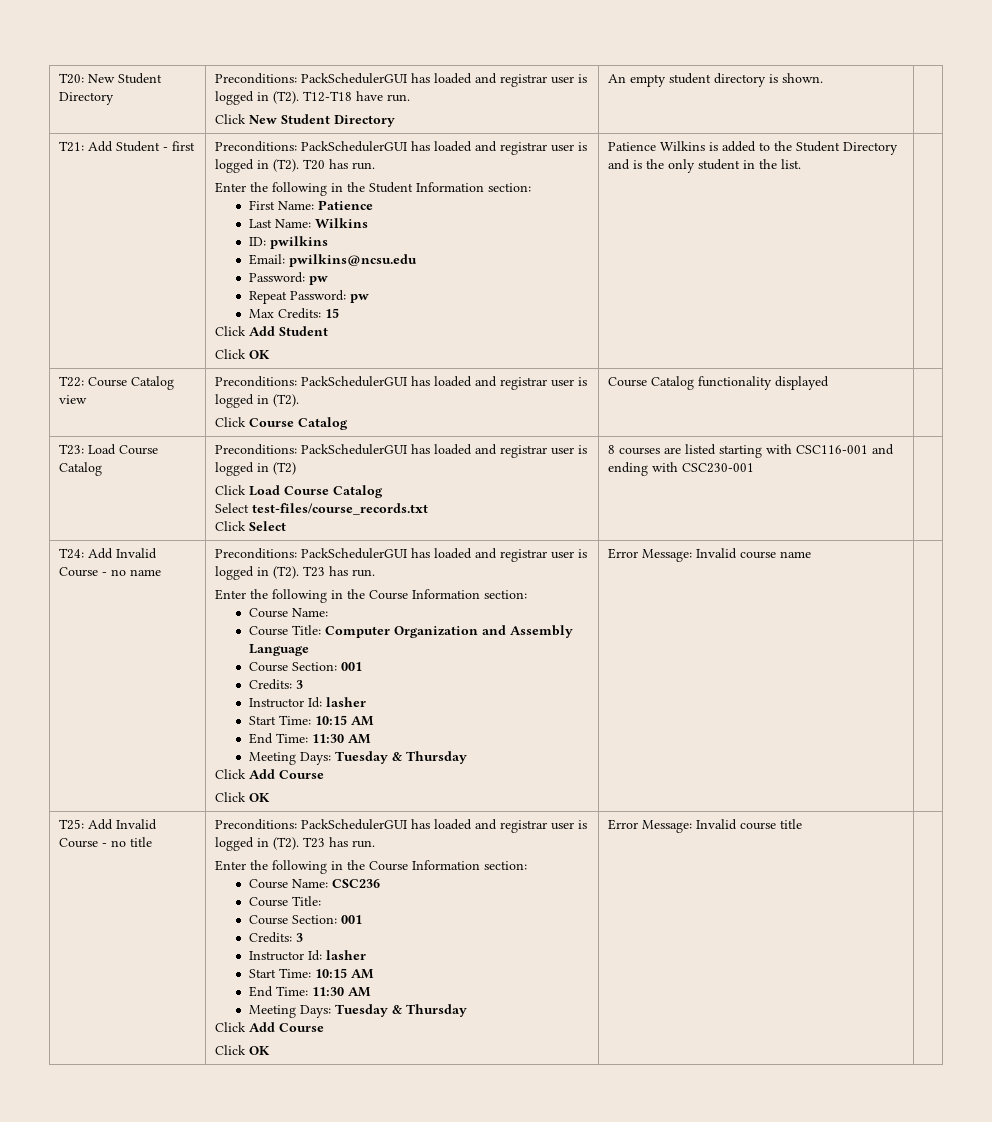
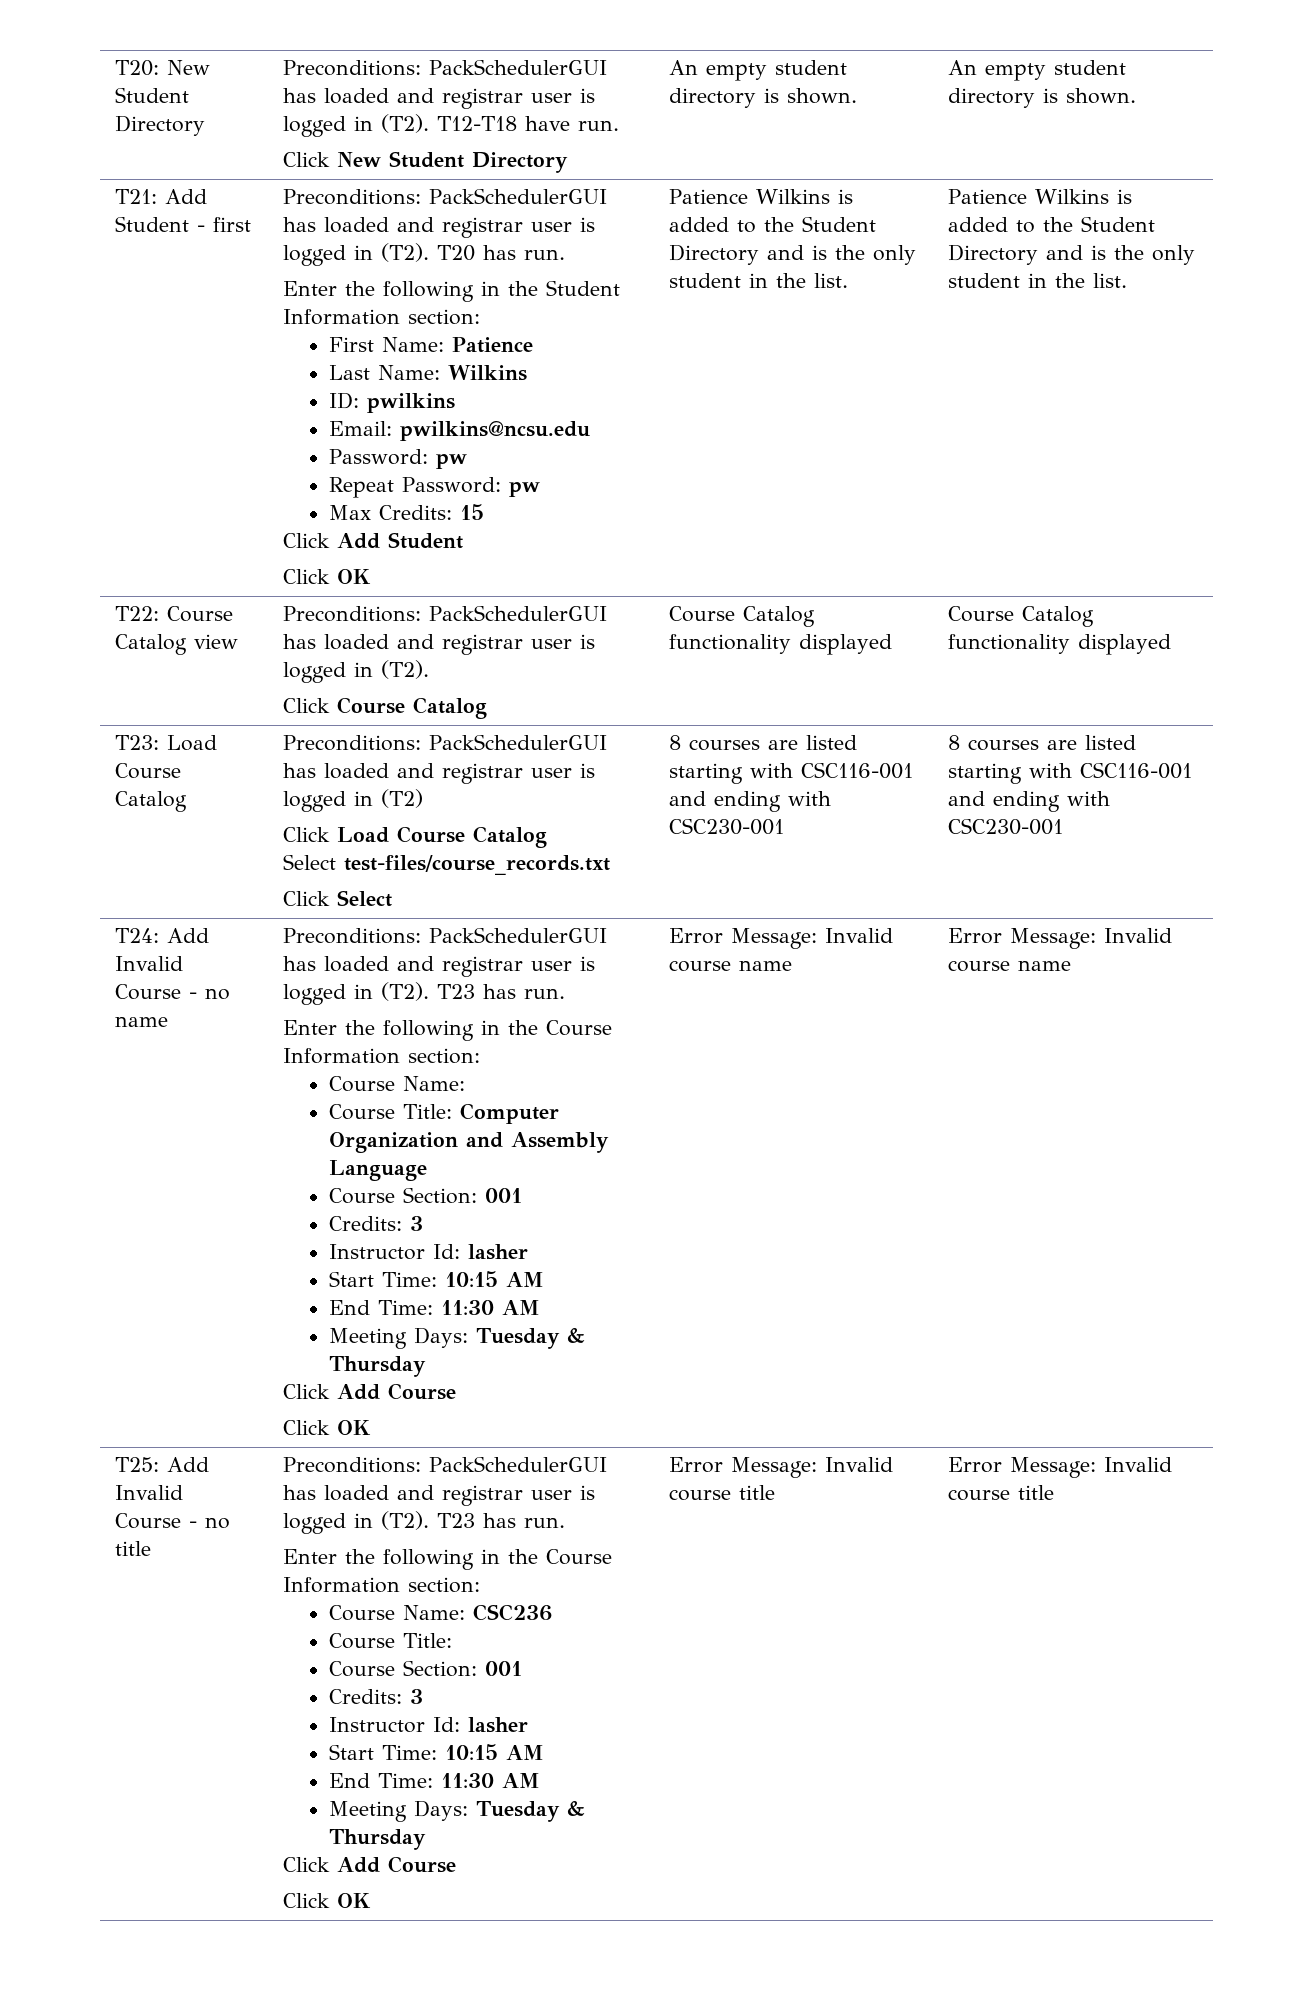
(824, 78) none -> [948,60,1127,81] [948,88,1137,108] An empty student directory is shown.
(802, 164) none -> [948,189,1133,204] [948,216,1156,233] [948,244,1196,265] [948,273,1128,288] Patience Wilkins is added to the Student Directory and is the only student in the list.
(830, 383) none -> [948,606,1095,627] [948,634,1172,655] Course Catalog functionality displayed
(755, 468) none -> [948,735,1137,751] [948,762,1193,784] [948,791,1111,812] [948,818,1064,835] 8 courses are listed starting with CSC116-001 and ending with CSC230-001
(812, 554) none -> [948,928,1173,949] [948,960,1072,972] Error Message: Invalid course name
(803, 824) none -> [948,1457,1173,1478] [948,1485,1055,1501] Error Message: Invalid course title

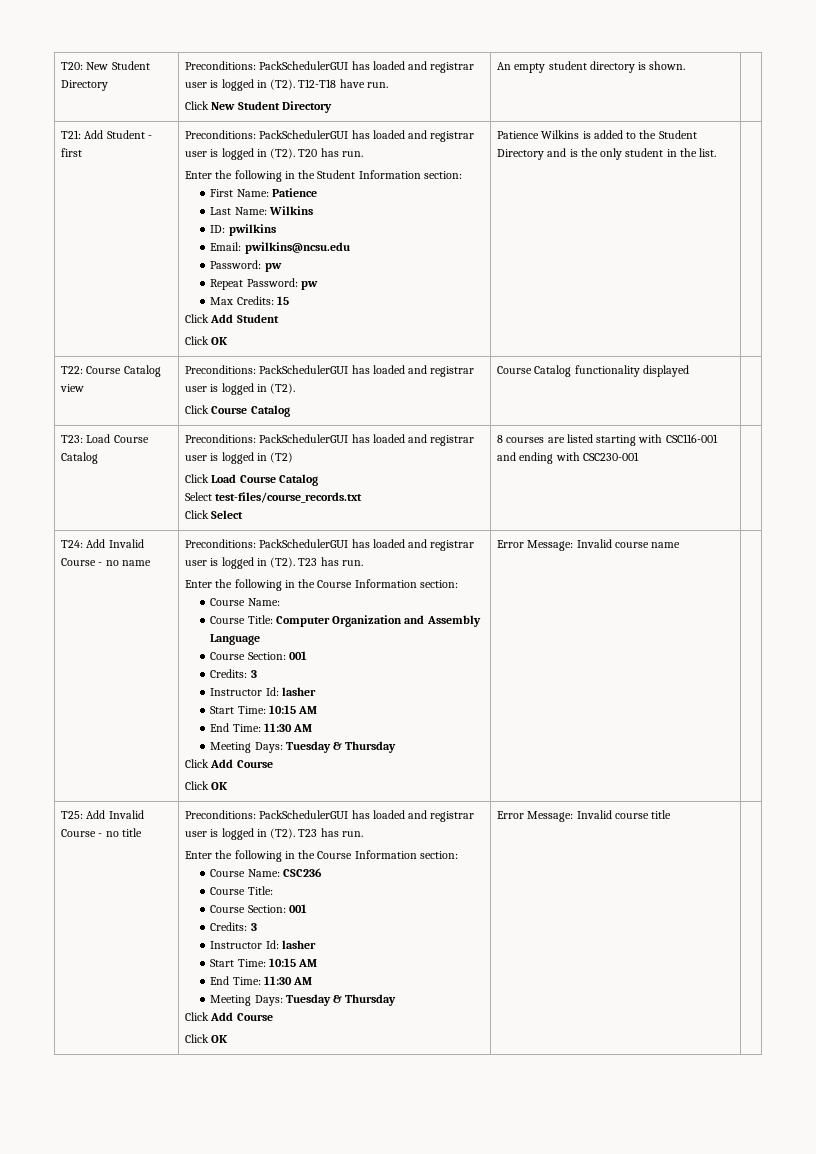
[948,60,1127,81] [948,88,1137,108] An empty student directory is shown. -> (686, 65) none
[948,189,1133,204] [948,216,1156,233] [948,244,1196,265] [948,273,1128,288] Patience Wilkins is added to the Student Directory and is the only student in the list. -> (717, 152) none
[948,606,1095,627] [948,634,1172,655] Course Catalog functionality displayed -> (689, 371) none
[948,735,1137,751] [948,762,1193,784] [948,791,1111,812] [948,818,1064,835] 8 courses are listed starting with CSC116-001 and ending with CSC230-001 -> (639, 456) none
[948,928,1173,949] [948,960,1072,972] Error Message: Invalid course name -> (681, 545) none
[948,1457,1173,1478] [948,1485,1055,1501] Error Message: Invalid course title -> (672, 814) none

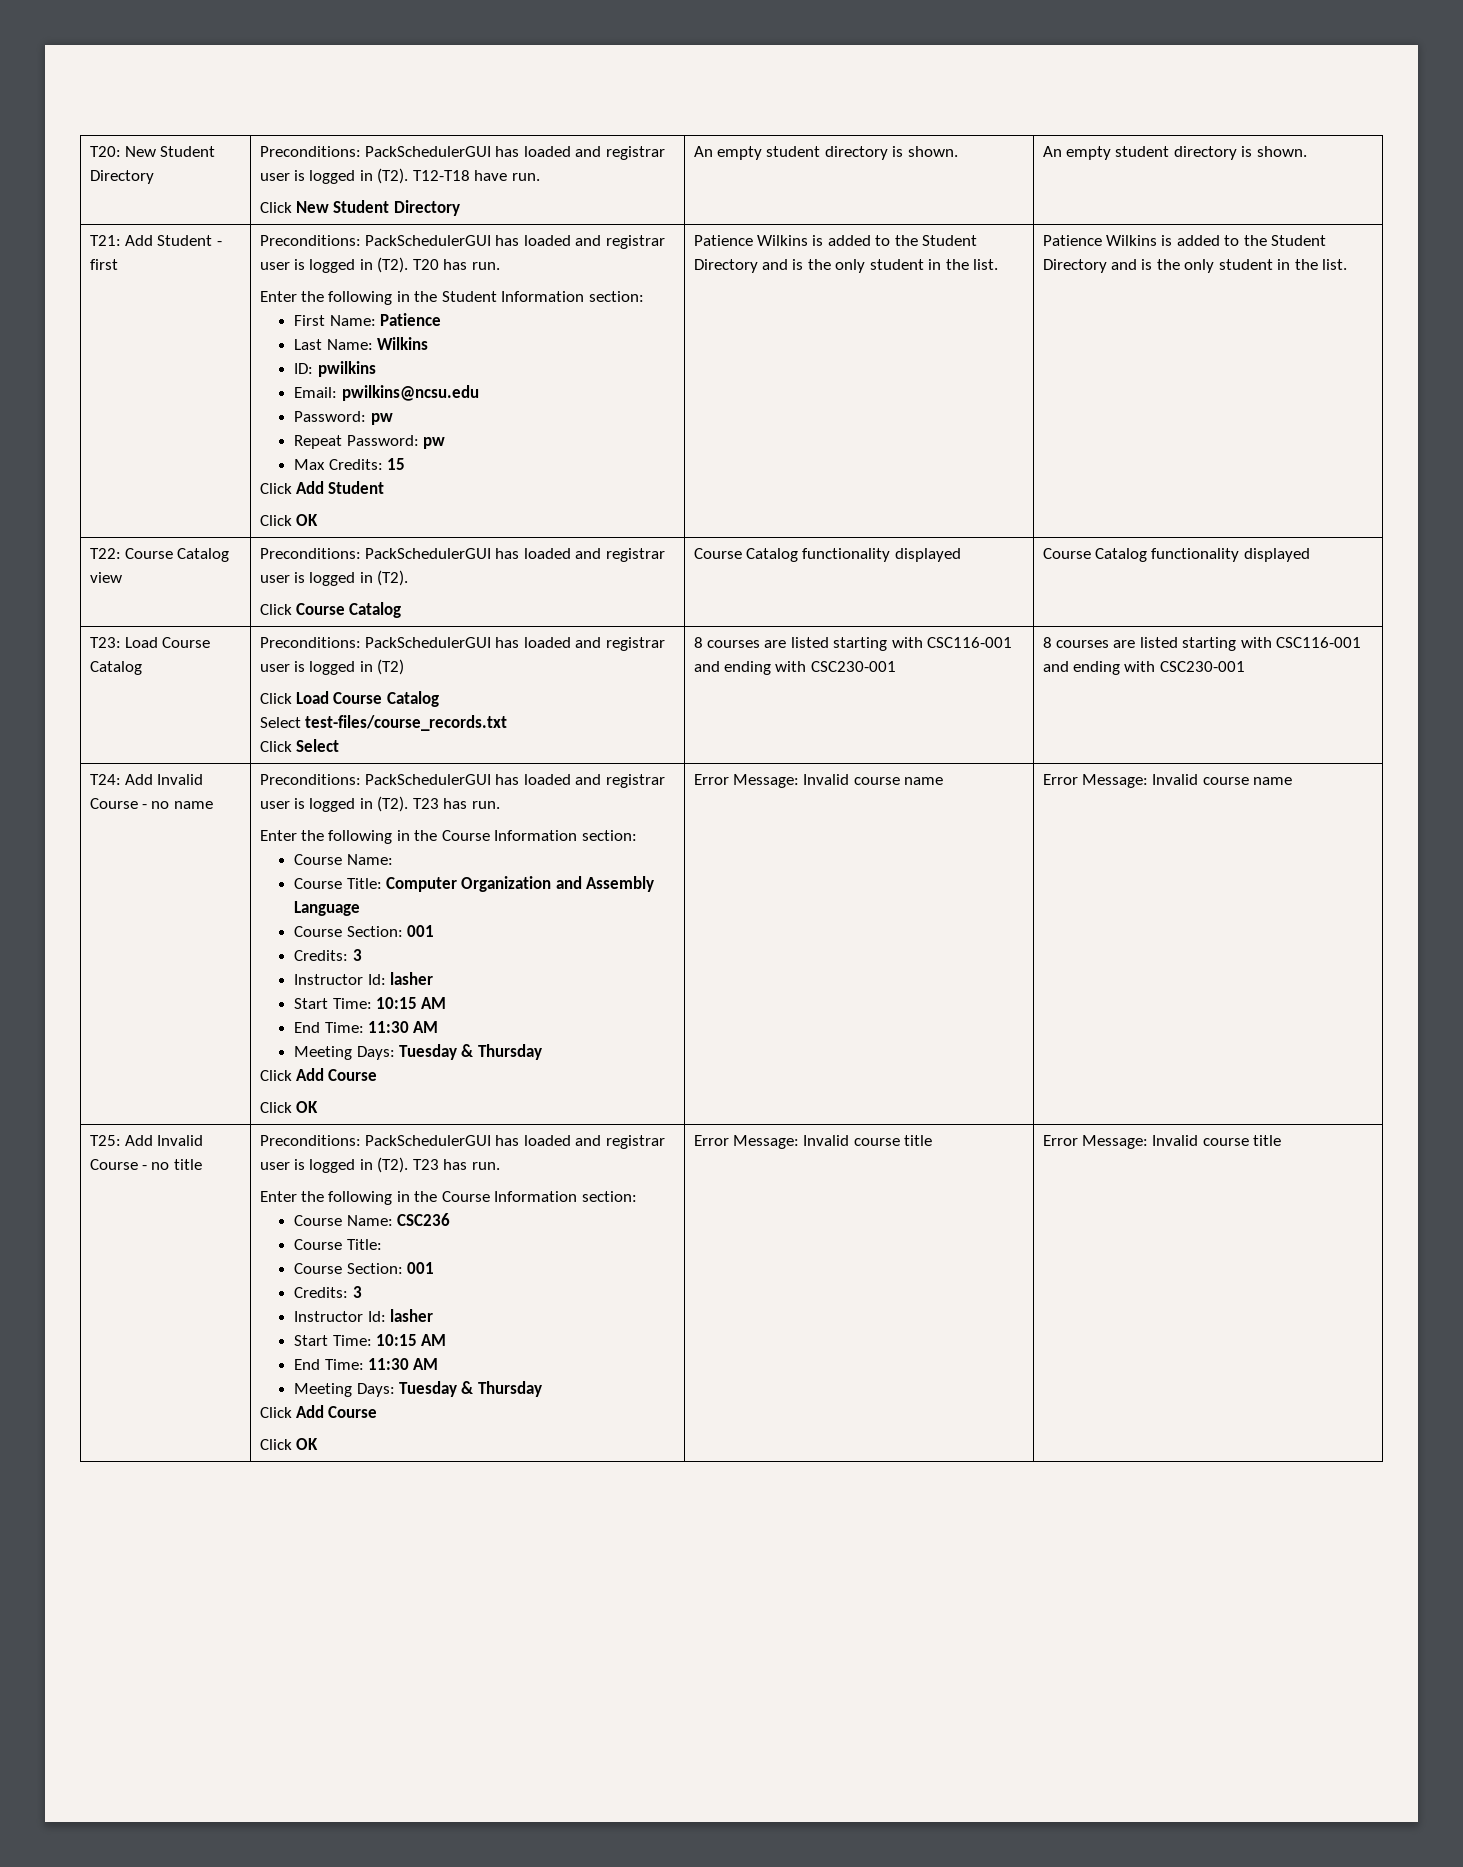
(686, 65) none -> [1042,146,1307,160] An empty student directory is shown.
(717, 152) none -> [1042,235,1327,246] [1042,259,1348,273] Patience Wilkins is added to the Student Directory and is the only student in the list.
(689, 371) none -> [1042,548,1310,562] Course Catalog functionality displayed
(639, 456) none -> [1042,637,1362,651] [1042,661,1245,675] 8 courses are listed starting with CSC116-001 and ending with CSC230-001
(681, 545) none -> [1042,774,1293,788] Error Message: Invalid course name
(672, 814) none -> [1042,1135,1282,1149] Error Message: Invalid course title

